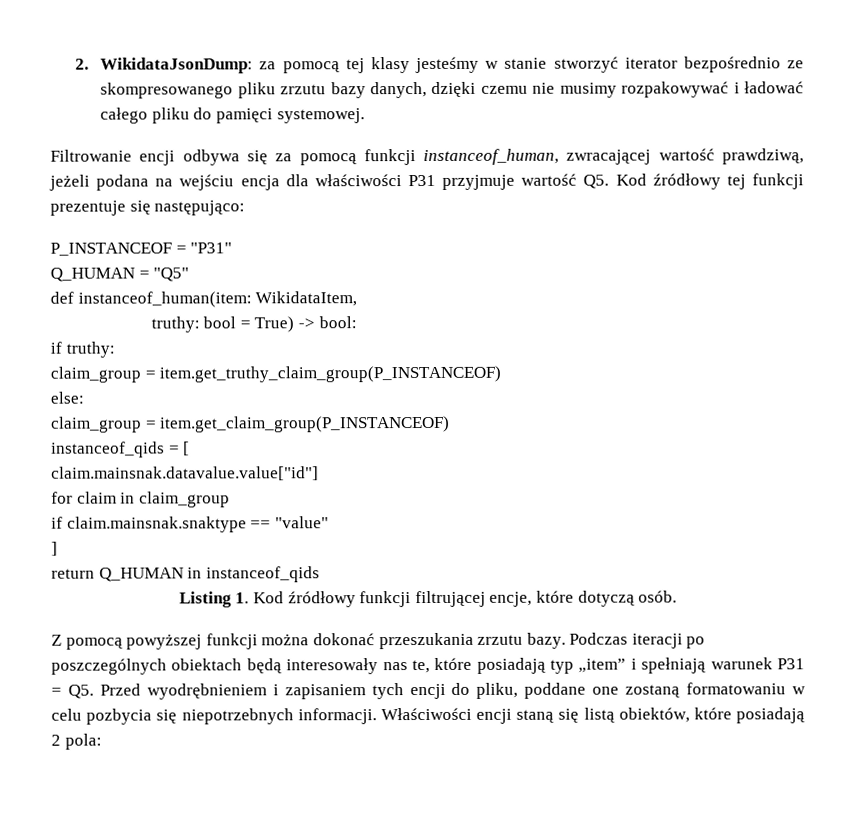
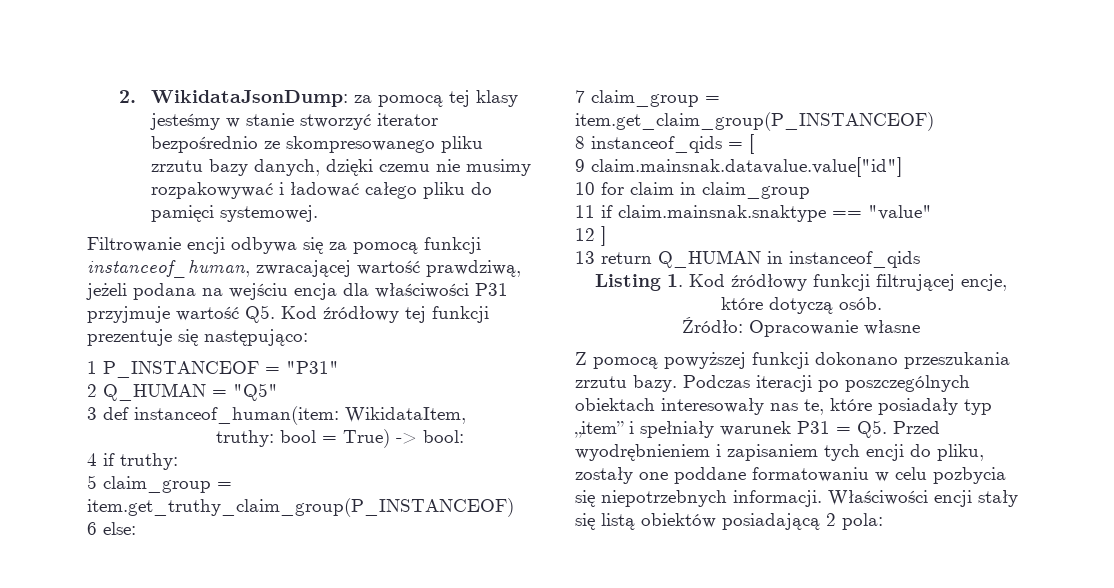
(246, 208) none -> [87,361,97,374] 1
(233, 248) none -> [87,384,97,397] 2
(190, 274) none -> [87,407,97,420] 3
(357, 322) none -> [87,453,97,466] 4
(115, 349) none -> [87,475,97,489] 5
(502, 374) none -> [87,522,97,535] 6
(84, 397) none -> [575,90,585,103] 7
(451, 424) none -> [575,136,585,149] 8
(191, 448) none -> [575,159,585,172] 9
(319, 473) none -> [575,182,595,195] 10
(230, 499) none -> [575,205,595,218] 11
(329, 522) none -> [575,228,595,241] 12
(58, 548) none -> [575,251,595,264] 13
(678, 596) none -> [682,317,920,337] // Źródło: Opracowanie własne
[261,633,375,646] można dokonać -> [815,352,898,365] dokonano
[246,658,282,674] będą -> (655, 404) none
[476,657,546,674] posiadają -> [878,398,958,415] posiadały
[641,657,707,674] spełniają -> [640,421,714,438] spełniały
[524,682,681,699] poddane one zostaną -> [575,467,746,484] zostały one poddane
[516,709,555,723] staną -> [978,490,1018,507] stały
[618,707,805,724] obiektów, które posiadają -> [641,513,820,530] obiektów posiadającą

